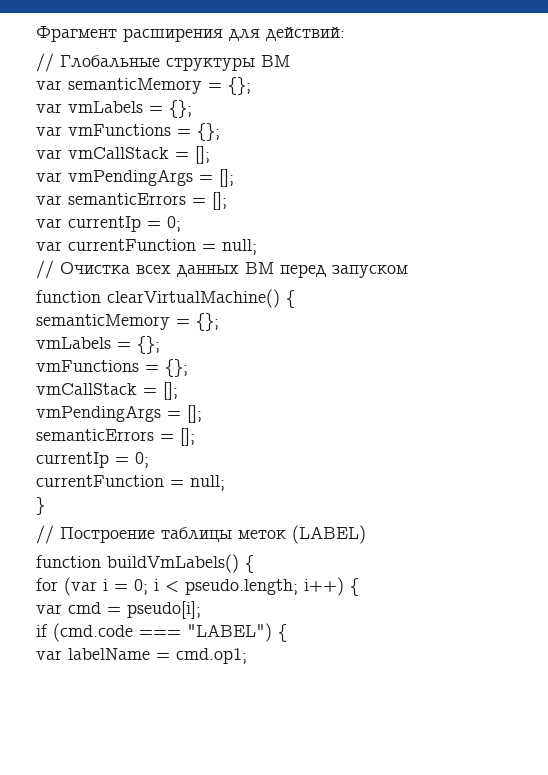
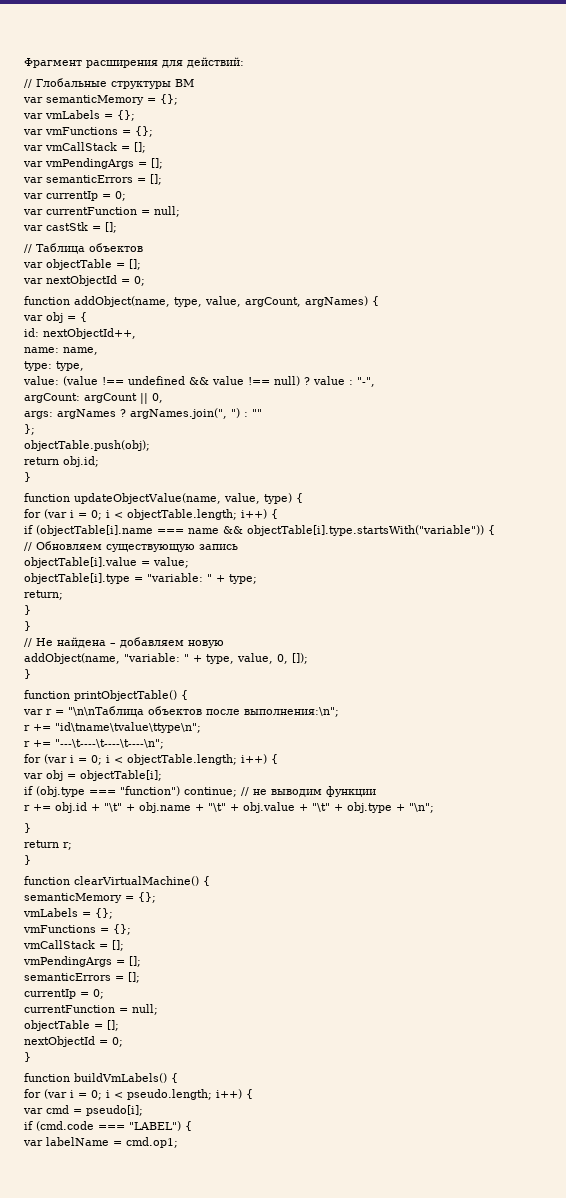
[36,260,408,279] // Очистка всех данных ВМ перед запуском -> [23,222,117,233] [24,243,143,254] [23,259,141,270] [23,275,145,286] [24,296,379,307] [23,312,87,323] [24,328,136,339] [24,347,98,355] [24,361,84,371] [23,376,375,387] [24,393,163,404] [24,408,262,419] [24,424,35,435] [24,440,150,451] [24,456,99,467] [24,472,31,482] [24,493,303,504] [24,509,278,520] [24,525,495,536] [24,541,238,552] [24,557,189,568] [24,573,257,584] [24,590,63,600] [24,605,31,615] [24,621,31,631] [24,637,224,648] [24,653,308,664] [24,669,31,679] [24,690,188,701] [23,706,339,717] [24,722,201,733] [24,739,164,749] [24,754,278,765] [23,770,162,781] [24,786,376,797] [24,802,434,813] [24,823,31,833] [24,840,72,850] [24,855,31,865] var castStk = []; // // Таблица объектов // var objectTable = []; // var nextObjectId = 0; // function addObject(name, type, value, argCount, argNames) { // var obj = { // id: nextObjectId++, // name: name, // type: type, // value: (value !== undefined && value !== null) ? value : "-", // argCount: argCount || 0, // args: argNames ? argNames.join(", ") : "" // }; // objectTable.push(obj); // return obj.id; // } // function updateObjectValue(name, value, type) { // for (var i = 0; i < objectTable.length; i++) { // if (objectTable[i].name === name && objectTable[i].type.startsWith("variable")) { // // Обновляем существующую запись // objectTable[i].value = value; // objectTable[i].type = "variable: " + type; // return; // } // } // // Не найдена – добавляем новую // addObject(name, "variable: " + type, value, 0, []); // } // function printObjectTable() { // var r = "\n\nТаблица объектов после выполнения:\n"; // r += "id\tname\tvalue\ttype\n"; // r += "---\t----\t----\t----\n"; // for (var i = 0; i < objectTable.length; i++) { // var obj = objectTable[i]; // if (obj.type === "function") continue; // не выводим функции // r += obj.id + "\t" + obj.name + "\t" + obj.value + "\t" + obj.type + "\n"; // } // return r; // }
[36,497,45,515] [36,525,366,544] } // // Построение таблицы меток (LABEL) -> [24,1020,119,1031] [24,1036,123,1047] [24,1052,31,1062] objectTable = []; // nextObjectId = 0; // }

